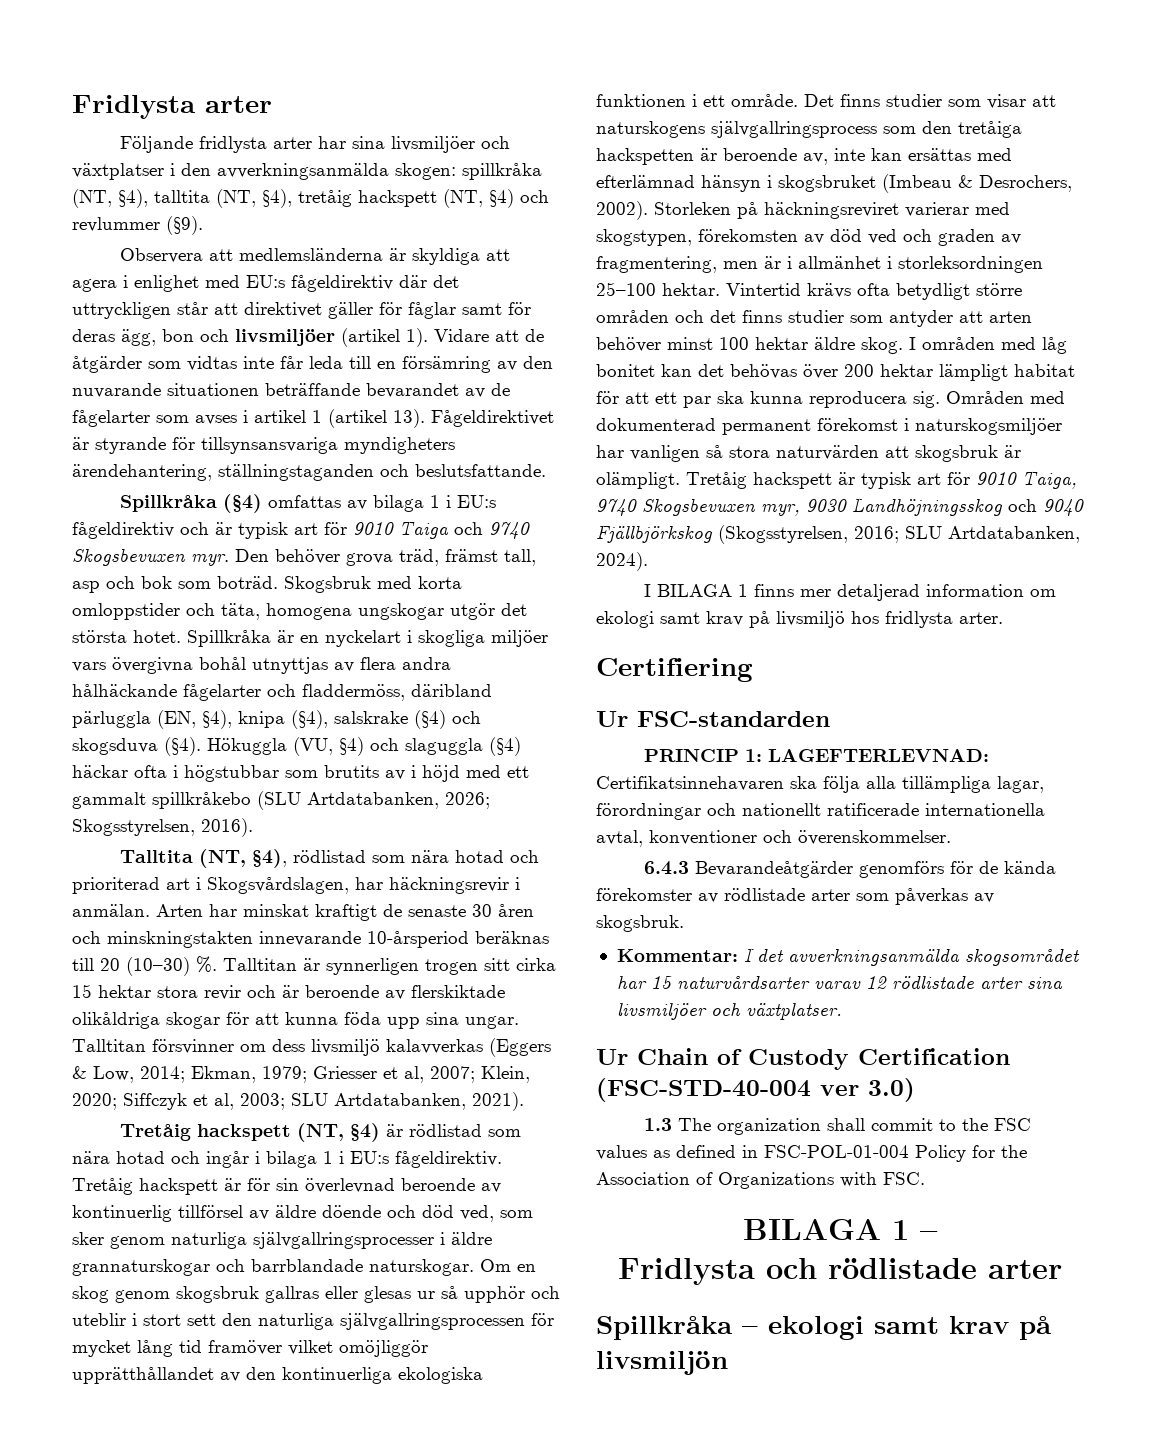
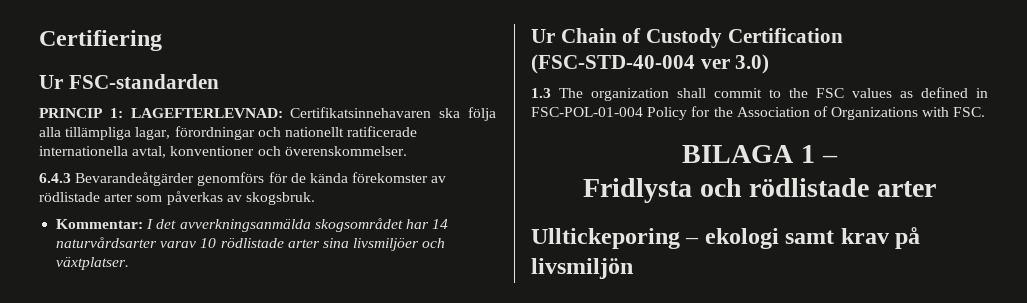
[72,95,272,119] [120,136,511,153] [72,163,542,180] [72,189,549,208] [72,216,203,235] [120,248,511,265] [72,275,459,292] [72,302,531,319] [72,328,544,347] [72,356,553,373] [72,383,510,398] [72,409,554,428] [72,437,455,454] [72,464,546,481] [120,494,497,513] [72,521,530,539] [72,548,536,566] [72,576,462,593] [72,603,527,620] [72,630,548,647] [72,657,451,674] [72,684,492,701] [72,710,481,729] [72,737,521,756] [72,765,529,782] [72,791,490,810] [72,818,253,837] [120,849,540,868] [72,877,520,894] [72,904,534,921] [72,931,549,948] [72,956,556,976] [72,984,505,1000] [72,1012,519,1029] [72,1038,551,1057] [72,1066,530,1083] [72,1092,524,1111] [120,1123,522,1142] [72,1151,502,1168] [72,1178,501,1195] [72,1205,533,1222] [72,1232,492,1249] [72,1259,536,1276] [72,1286,560,1303] [72,1313,554,1330] [72,1340,428,1357] [72,1367,483,1384] [596,94,1056,109] [596,121,1022,138] [596,148,1012,165] [596,174,1072,193] [596,201,1010,220] [596,229,1021,246] [596,256,1043,273] [596,282,1022,300] [596,310,1032,327] [596,337,1067,354] [596,364,1075,381] [596,391,1065,408] [596,418,1062,435] [596,445,1021,462] [596,471,1077,489] [596,498,1084,516] [596,525,1080,544] [596,552,648,571] [644,584,1057,601] [596,611,1003,628] Fridlysta arter // Följande fridlysta arter har sina livsmiljöer och växtplatser i den avverkningsanmälda skogen: spillkråka (NT, §4), talltita (NT, §4), tretåig hackspett (NT, §4) och revlummer (§9). // Observera att medlemsländerna är skyldiga att agera i enlighet med EU:s fågeldirektiv där det uttryckligen står att direktivet gäller för fåglar samt för deras ägg, bon och livsmiljöer (artikel 1). Vidare att de åtgärder som vidtas inte får leda till en försämring av den nuvarande situationen beträffande bevarandet av de fågelarter som avses i artikel 1 (artikel 13). Fågeldirektivet är styrande för tillsynsansvariga myndigheters ärendehantering, ställningstaganden och beslutsfattande. // Spillkråka (§4) omfattas av bilaga 1 i EU:s fågeldirektiv och är typisk art för 9010 Taiga och 9740 Skogsbevuxen myr. Den behöver grova träd, främst tall, asp och bok som boträd. Skogsbruk med korta omloppstider och täta, homogena ungskogar utgör det största hotet. Spillkråka är en nyckelart i skogliga miljöer vars övergivna bohål utnyttjas av flera andra hålhäckande fågelarter och fladdermöss, däribland pärluggla (EN, §4), knipa (§4), salskrake (§4) och skogsduva (§4). Hökuggla (VU, §4) och slaguggla (§4) häckar ofta i högstubbar som brutits av i höjd med ett gammalt spillkråkebo (SLU Artdatabanken, 2026; Skogsstyrelsen, 2016). // Talltita (NT, §4), rödlistad som nära hotad och prioriterad art i Skogsvårdslagen, har häckningsrevir i anmälan. Arten har minskat kraftigt de senaste 30 åren och minskningstakten innevarande 10-årsperiod beräknas till 20 (10–30) %. Talltitan är synnerligen trogen sitt cirka 15 hektar stora revir och är beroende av flerskiktade olikåldriga skogar för att kunna föda upp sina ungar. Talltitan försvinner om dess livsmiljö kalavverkas (Eggers & Low, 2014; Ekman, 1979; Griesser et al, 2007; Klein, 2020; Siffczyk et al, 2003; SLU Artdatabanken, 2021). // Tretåig hackspett (NT, §4) är rödlistad som nära hotad och ingår i bilaga 1 i EU:s fågeldirektiv. Tretåig hackspett är för sin överlevnad beroende av kontinuerlig tillförsel av äldre döende och död ved, som sker genom naturliga självgallringsprocesser i äldre grannaturskogar och barrblandade naturskogar. Om en skog genom skogsbruk gallras eller glesas ur så upphör och uteblir i stort sett den naturliga självgallringsprocessen för mycket lång tid framöver vilket omöjliggör upprätthållandet av den kontinuerliga ekologiska funktionen i ett område. Det finns studier som visar att naturskogens självgallringsprocess som den tretåiga hackspetten är beroende av, inte kan ersättas med efterlämnad hänsyn i skogsbruket (Imbeau & Desrochers, 2002). Storleken på häckningsreviret varierar med skogstypen, förekomsten av död ved och graden av fragmentering, men är i allmänhet i storleksordningen 25–100 hektar. Vintertid krävs ofta betydligt större områden och det finns studier som antyder att arten behöver minst 100 hektar äldre skog. I områden med låg bonitet kan det behövas över 200 hektar lämpligt habitat för att ett par ska kunna reproducera sig. Områden med dokumenterad permanent förekomst i naturskogsmiljöer har vanligen så stora naturvärden att skogsbruk är olämpligt. Tretåig hackspett är typisk art för 9010 Taiga, 9740 Skogsbevuxen myr, 9030 Landhöjningsskog och 9040 Fjällbjörkskog (Skogsstyrelsen, 2016; SLU Artdatabanken, 2024). // I BILAGA 1 finns mer detaljerad information om ekologi samt krav på livsmiljö hos fridlysta arter. // -> (39, 40) none
[650,976,672,989] 15 -> [432,219,449,229] 14
[865,976,887,989] 12 -> [200,238,217,248] 10
[596,1316,733,1340] Spillkråka -> [531,228,680,249] Ulltickeporing

